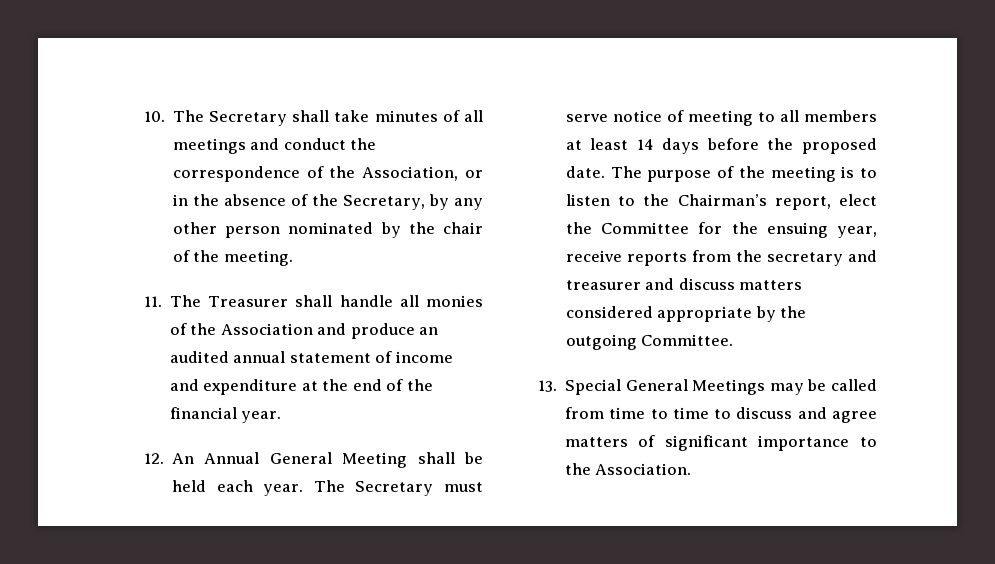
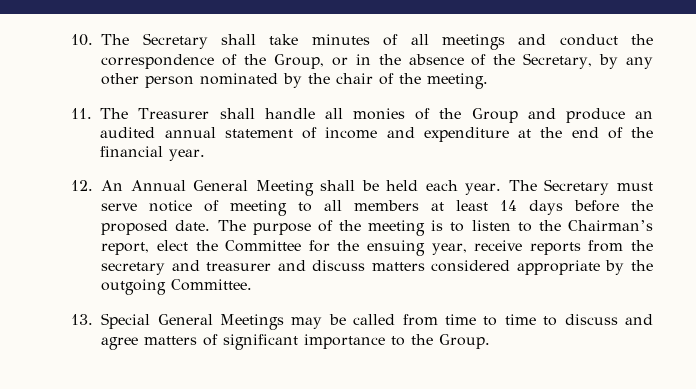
[362,166,459,181] Association, -> [273,54,324,69] Group,
[220,323,313,335] Association -> [471,108,518,123] Group
[595,463,692,475] Association. -> [439,334,491,349] Group.

